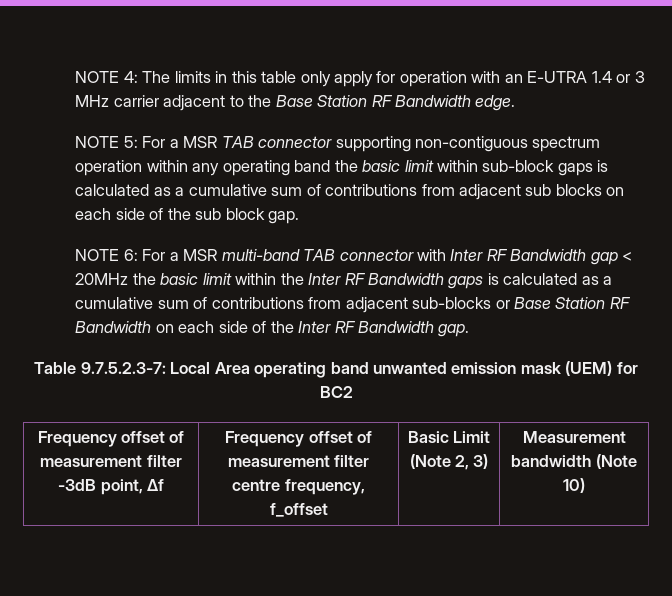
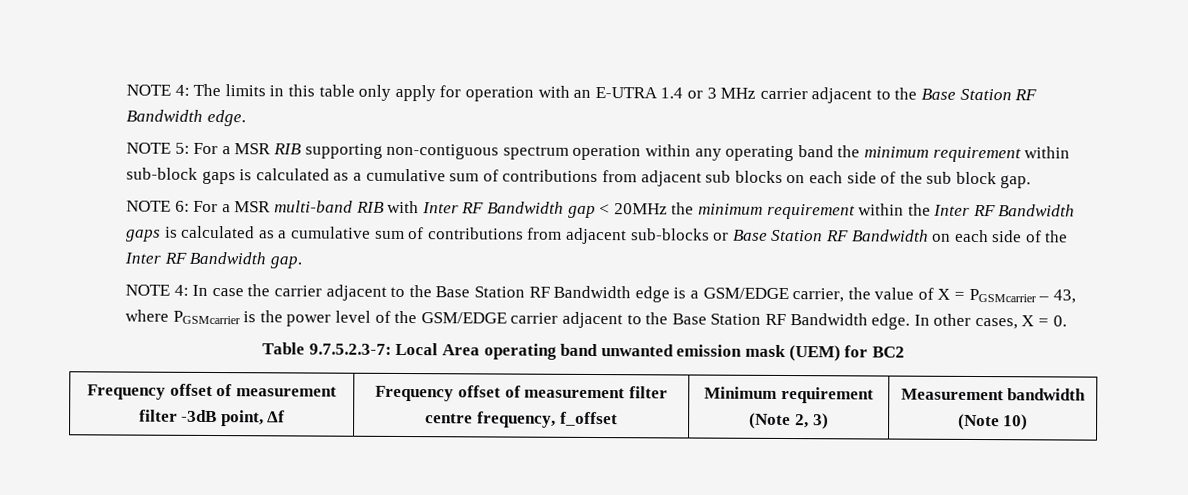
[221,136,333,148] TAB connector -> [273,143,303,155] RIB
[362,160,434,172] basic limit -> [863,146,1022,163] minimum requirement
[303,249,414,261] TAB connector -> [355,201,385,213] RIB
[160,273,232,285] basic limit -> [697,203,856,220] minimum requirement
(470, 330) none -> [125,284,1076,304] [125,309,1067,330] // NOTE 4: In case the carrier adjacent to the Base Station RF Bandwidth edge is a GSM/EDGE carrier, the value of X = PGSMcarrier – 43, where PGSMcarrier is the power level of the GSM/EDGE carrier adjacent to the Base Station RF Bandwidth edge. In other cases, X = 0.
[407,431,491,443] Basic Limit -> [704,386,874,404] Minimum requirement

